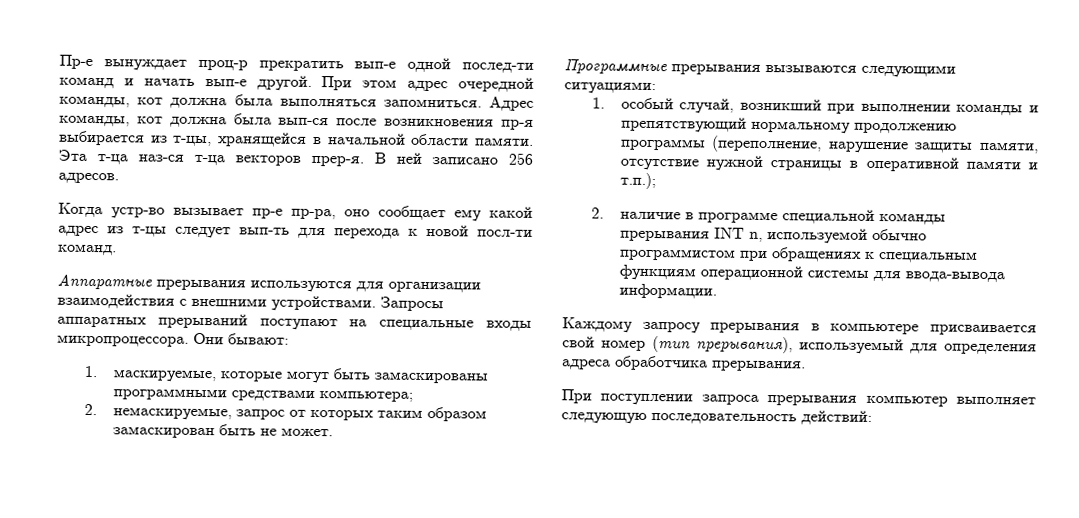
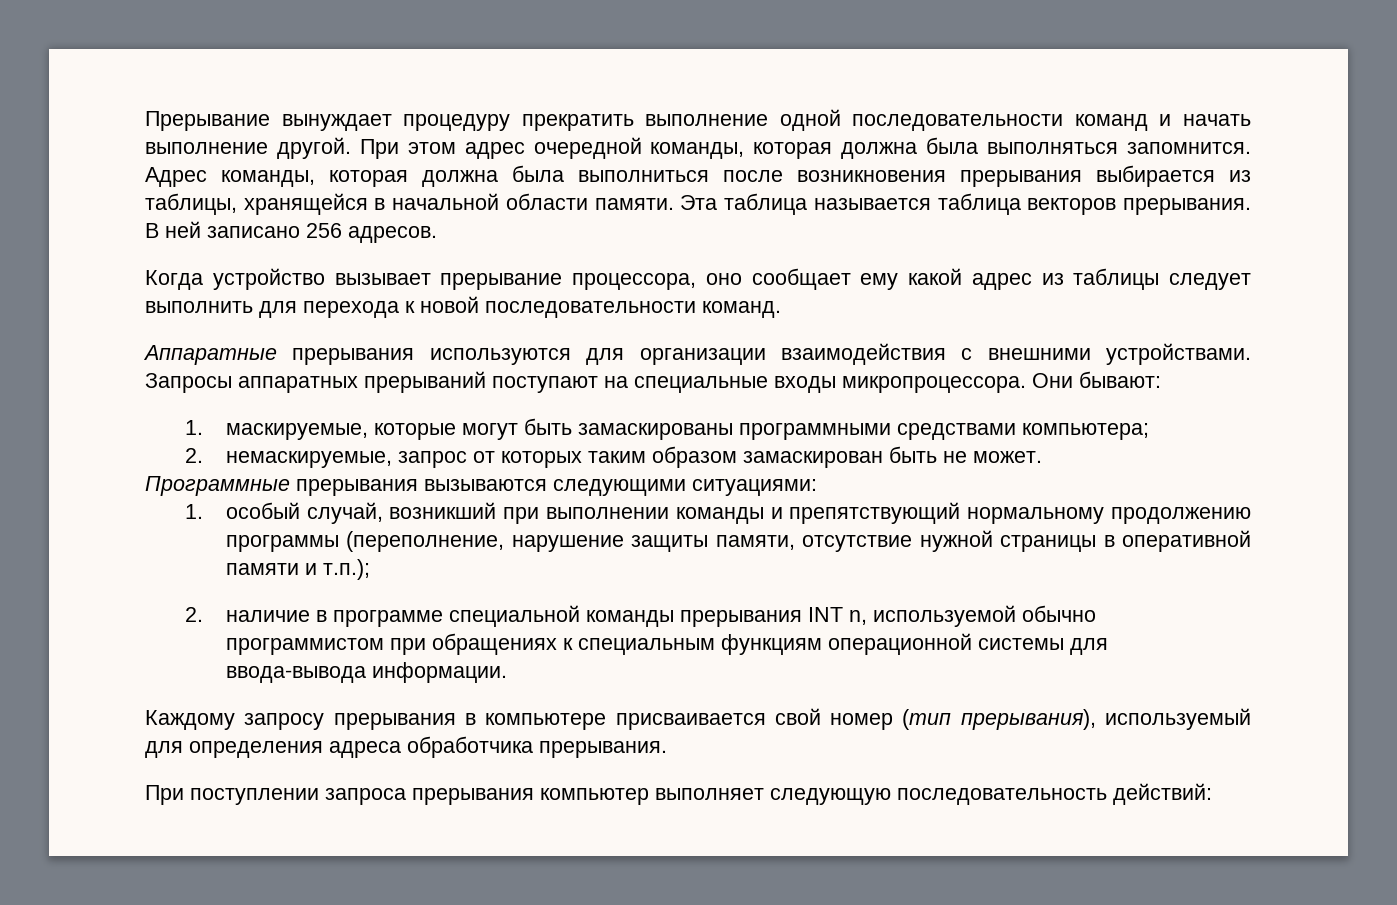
[59,54,534,73] Пр-е вынуждает проц-р прекратить вып-е одной послед-ти -> [145,109,1064,131] Прерывание вынуждает процедуру прекратить выполнение одной последовательности
[204,79,247,87] вып-е -> [145,142,268,154] выполнение
[137,97,164,105] кот -> [753,142,833,159] которая
[383,98,482,108] запомниться. -> [1127,142,1251,154] запомнится.
[136,113,330,128] кот должна была вып-ся -> [329,165,709,187] которая должна была выполниться
[500,119,534,130] пр-я -> [960,170,1082,187] прерывания
[172,135,213,147] т-цы, -> [145,193,237,215] таблицы,
[97,154,364,167] т-ца наз-ся т-ца векторов прер-я. -> [724,193,1252,215] таблица называется таблица векторов прерывания.
[111,207,336,220] устр-во вызывает пр-е пр-ра, -> [212,268,696,290] устройство вызывает прерывание процессора,
[132,226,290,239] т-цы следует вып-ть -> [1073,268,1251,290] [145,301,253,313] таблицы следует выполнить
[477,229,533,237] посл-ти -> [485,301,696,318] последовательности

